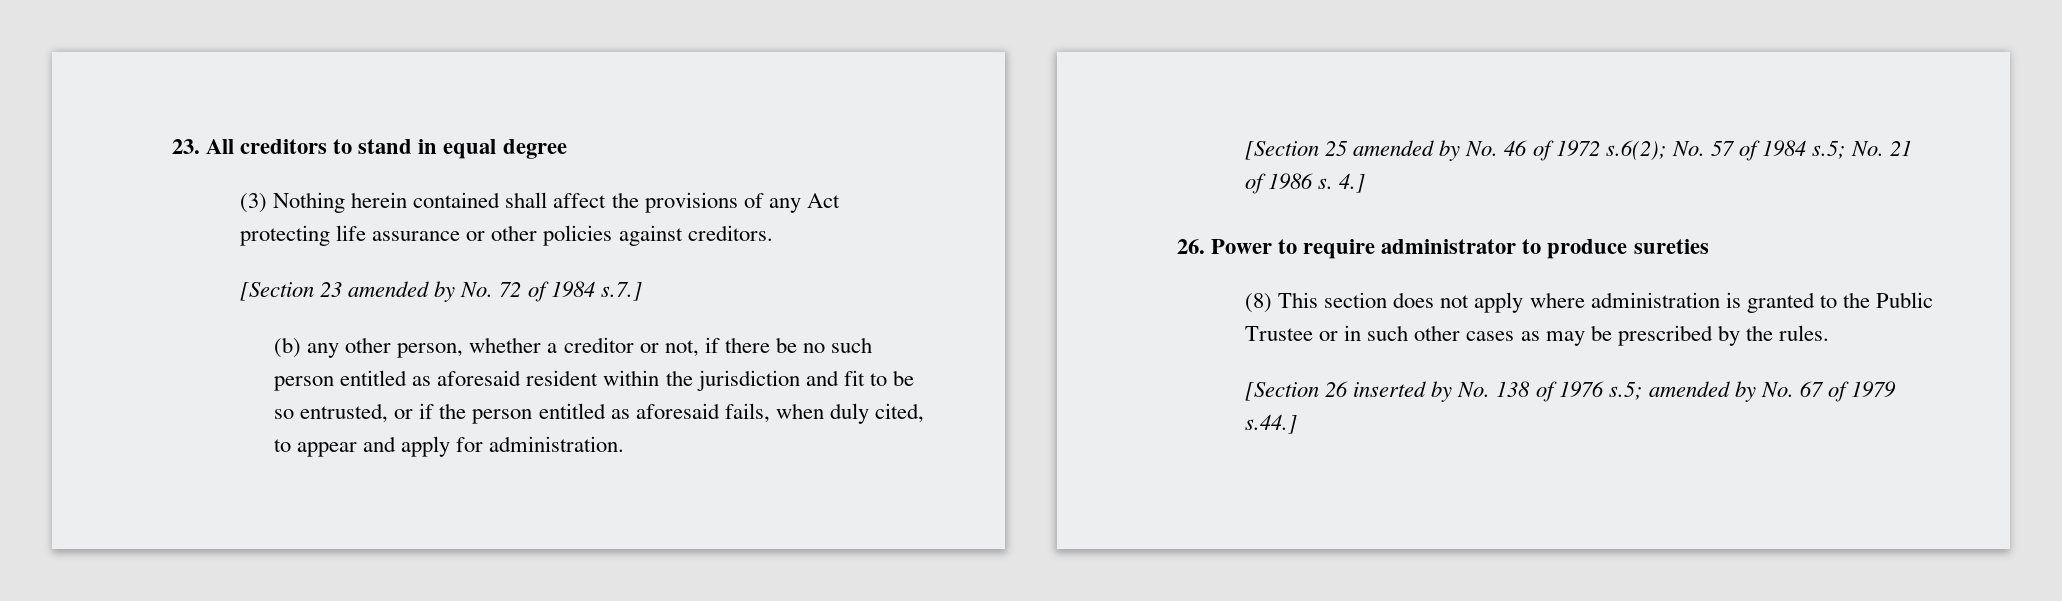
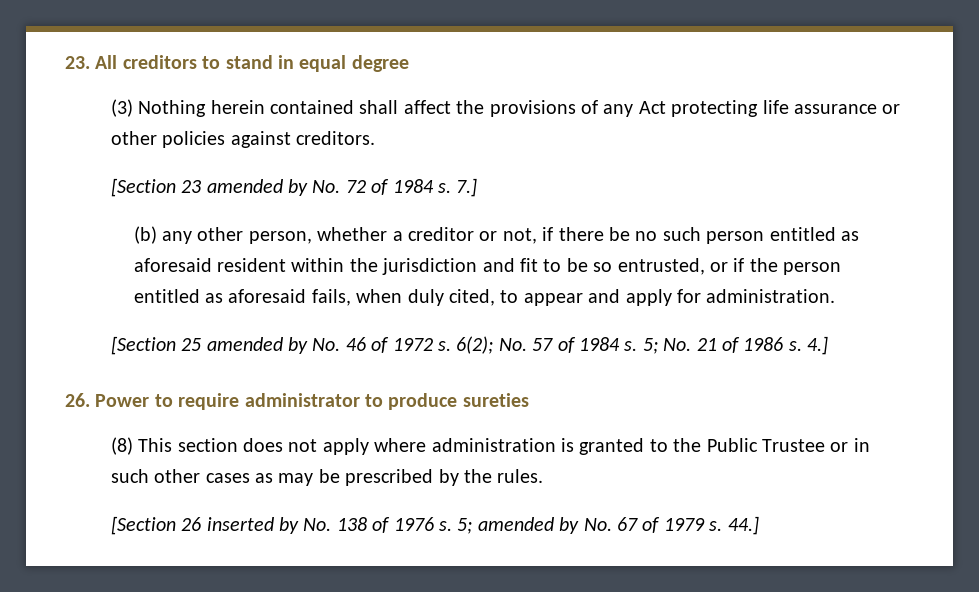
[600,282,642,301] s.7.] -> [437,178,478,197] s. 7.]
[1605,140,1667,161] s.6(2); -> [437,336,494,354] s. 6(2);
[1812,141,1847,159] s.5; -> [624,338,658,354] s. 5;
[1608,382,1643,400] s.5; -> [438,518,473,534] s. 5;
[1245,414,1298,434] s.44.] -> [709,516,759,535] s. 44.]

